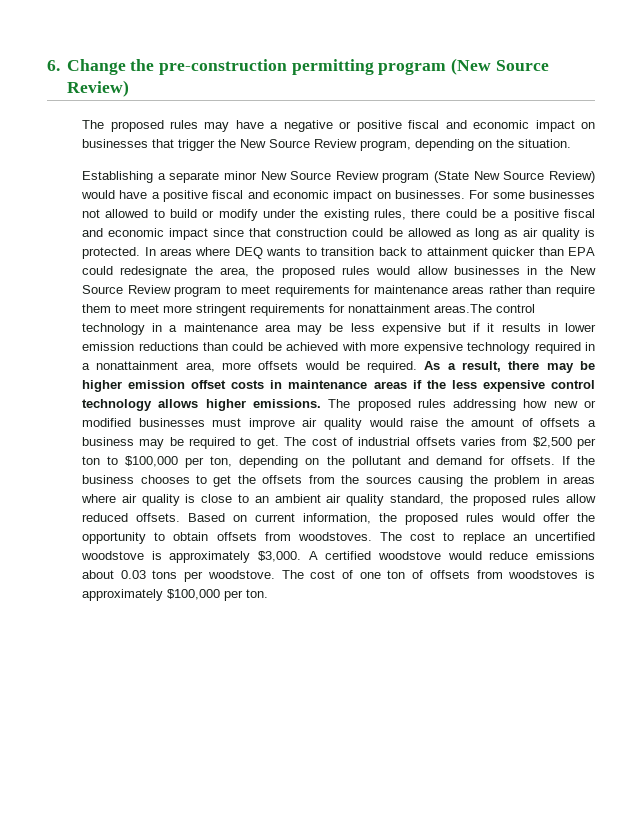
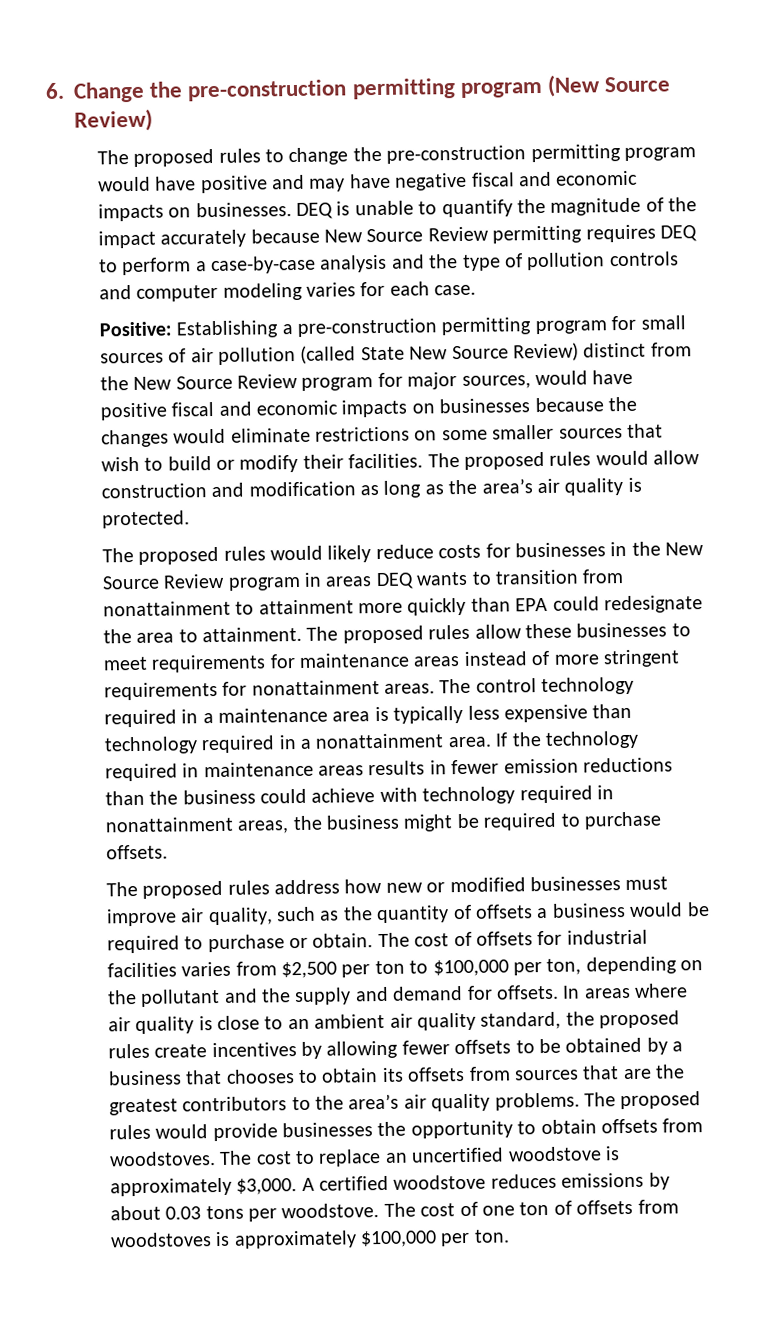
[204,120,575,132] may have a negative or positive fiscal and economic impact -> [264,144,696,166] [97,170,639,194] [97,197,698,222] [97,224,697,249] [98,251,679,276] [98,281,477,302] [98,315,686,339] [99,342,692,365] [99,369,634,391] [99,399,408,421] to change the pre-construction permitting program would have positive and may have negative fiscal and economic impacts on businesses. DEQ is unable to quantify the magnitude of the impact accurately because New Source Review permitting requires DEQ to perform a case-by-case analysis and the type of pollution controls and computer modeling varies for each case. // Positive: Establishing a pre-construction permitting program for small sources of air pollution (called State New Source Review) distinct from the New Source Review program for major sources, would have positive fiscal and economic impacts
[152,139,572,151] [82,171,595,183] [81,190,595,202] [82,209,596,221] [82,228,451,240] that trigger the New Source Review program, depending on the situation. // Establishing a separate minor New Source Review program (State New Source Review) would have a positive fiscal and economic impact on businesses. For some businesses not allowed to build or modify under the existing rules, there could be a positive fiscal and economic impact since that construction could be allowed -> [534,396,637,413] [100,423,663,448] [100,450,701,473] [100,481,356,499] because the changes would eliminate restrictions on some smaller sources that wish to build or modify their facilities. The proposed rules would allow construction and modification
(518, 233) none -> [448,478,533,495] the area’s
[144,247,595,259] [82,266,448,278] In areas where DEQ wants to transition back to attainment quicker than EPA could redesignate the area, the proposed rules would allow -> [101,543,511,565] // The proposed rules would likely reduce costs for
(222, 291) none -> [303,569,625,590] [102,595,703,617] [102,622,668,644] in areas DEQ wants to transition from nonattainment to attainment more quickly than EPA could redesignate the area to attainment. The proposed rules allow these businesses
[488,285,595,297] [82,304,160,313] rather than require them to meet -> [463,650,551,666] instead of
[434,304,536,313] [82,323,146,335] areas.The control technology -> [383,676,635,696] [103,709,177,728] areas. The control technology required
[297,323,596,335] [82,342,463,354] may be less expensive but if it results in lower emission reductions than could be achieved with more expensive -> [374,703,633,724] is typically less expensive than
[185,361,596,373] [82,380,595,392] [82,399,517,411] area, more offsets would be required. As a result, there may be higher emission offset costs in maintenance areas if the less expensive control technology allows higher emissions. The proposed rules addressing -> [447,730,639,749] [104,757,673,782] [104,785,614,806] [104,811,662,834] [105,844,168,860] [105,879,340,899] area. If the technology required in maintenance areas results in fewer emission reductions than the business could achieve with technology required in nonattainment areas, the business might be required to purchase offsets. // The proposed rules address
[323,418,515,430] quality would raise the amount -> [207,905,450,926] quality, such as the quantity
[139,437,456,449] may be required to get. The cost of industrial offsets -> [629,901,710,917] [106,929,648,954] [106,962,177,978] would be required to purchase or obtain. The cost of offsets for industrial facilities
[435,456,595,465] [82,475,557,487] demand for offsets. If the business chooses to get the offsets from the sources causing the problem in -> [260,984,581,1006] the supply and demand for offsets. In
[566,494,597,503] [82,513,571,525] allow reduced offsets. Based on current information, the proposed rules would offer -> [154,1037,684,1059] [107,1064,686,1086] [108,1091,702,1116] [108,1122,373,1142] create incentives by allowing fewer offsets to be obtained by a business that chooses to obtain its offsets from sources that are the greatest contributors to the area’s air quality problems. The proposed rules would provide businesses
[447,551,595,560] would reduce emissions -> [490,1172,670,1190] reduces emissions by

